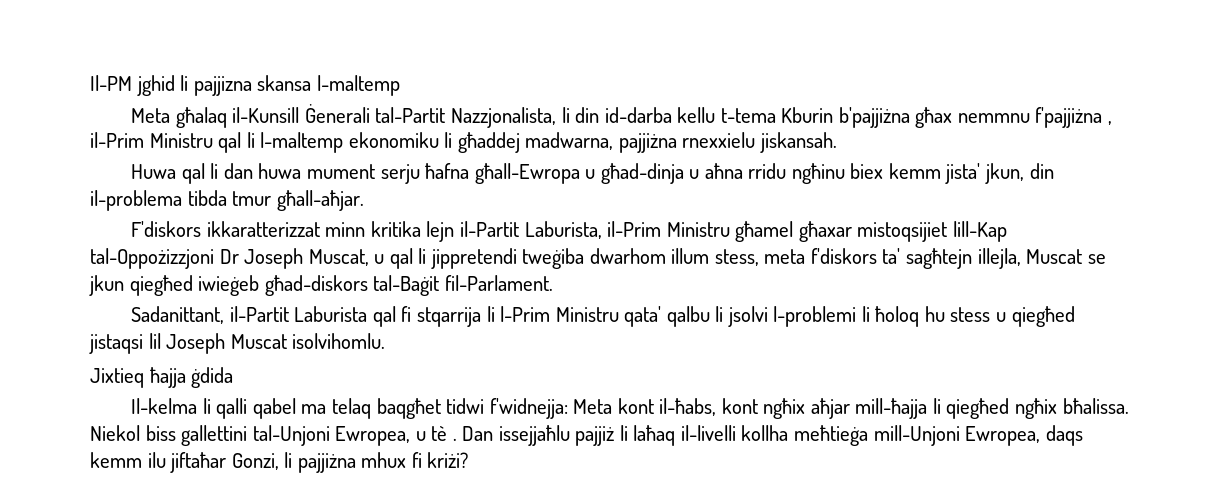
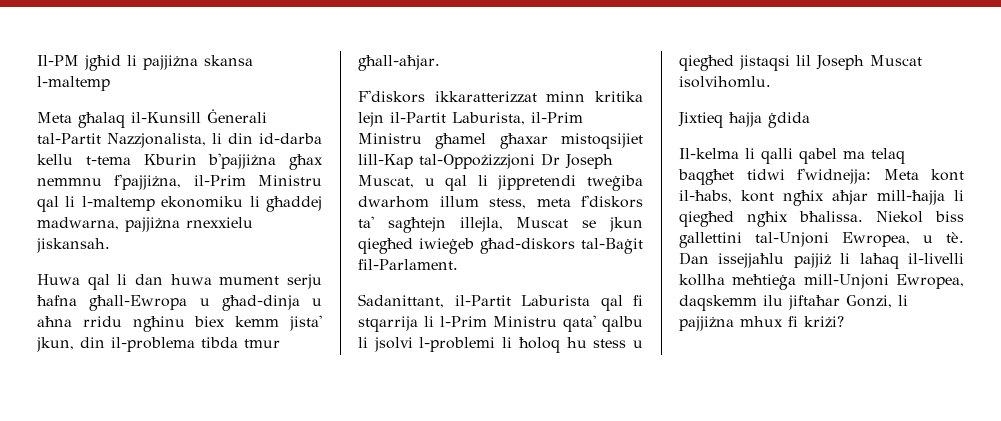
[136,75,252,96] jghid li pajjizna -> [84,55,198,71] jgħid li pajjiżna
[1035,107,1112,128] f'pajjiżna , -> [114,174,182,190] f'pajjiżna,
[431,426,457,441] tè . -> [946,232,964,243] tè.
[1045,425,1083,446] [90,452,142,468] daqs kemm -> [679,295,757,311] daqskemm

